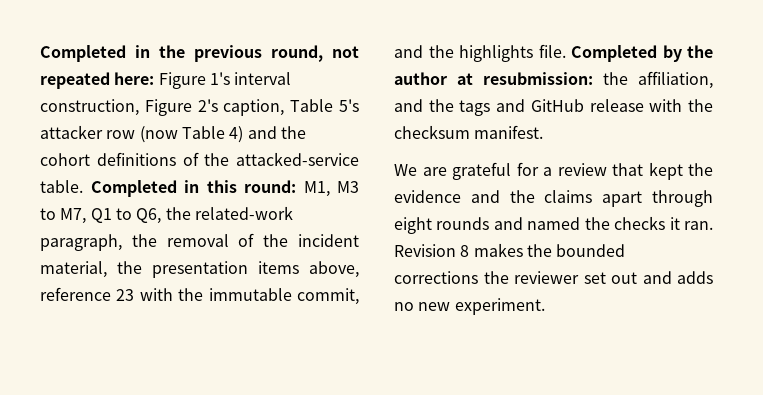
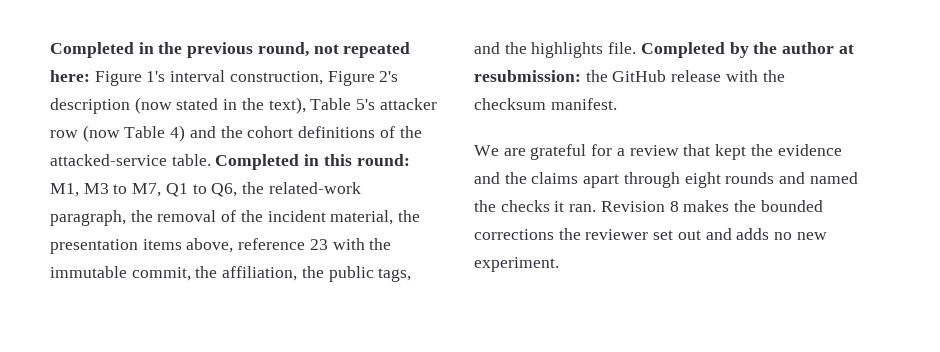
[223,99,285,116] caption, -> [50,97,306,114] description (now stated in the text),
(360, 296) none -> [195,266,412,282] the affiliation, the public tags,
[638,71,713,89] [394,99,526,116] affiliation, and the tags and -> (608, 76) none

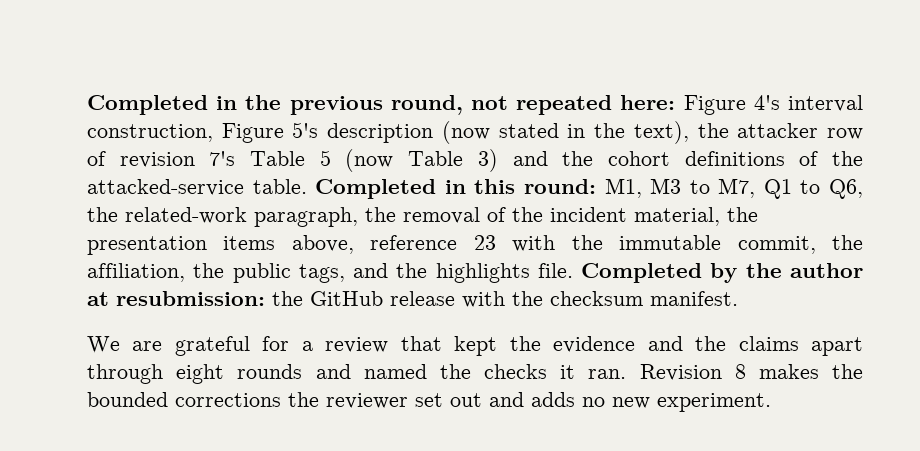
[146,71,166,82] 1's -> [753,95,780,110] 4's
[379,71,399,82] 2's -> [292,122,319,138] 5's
[310,98,437,110] [50,130,78,138] Table 5's attacker row -> [697,123,864,140] [87,150,331,168] the attacker row of revision 7's Table 5
[170,125,186,142] 4) -> [477,149,498,172] 3)

